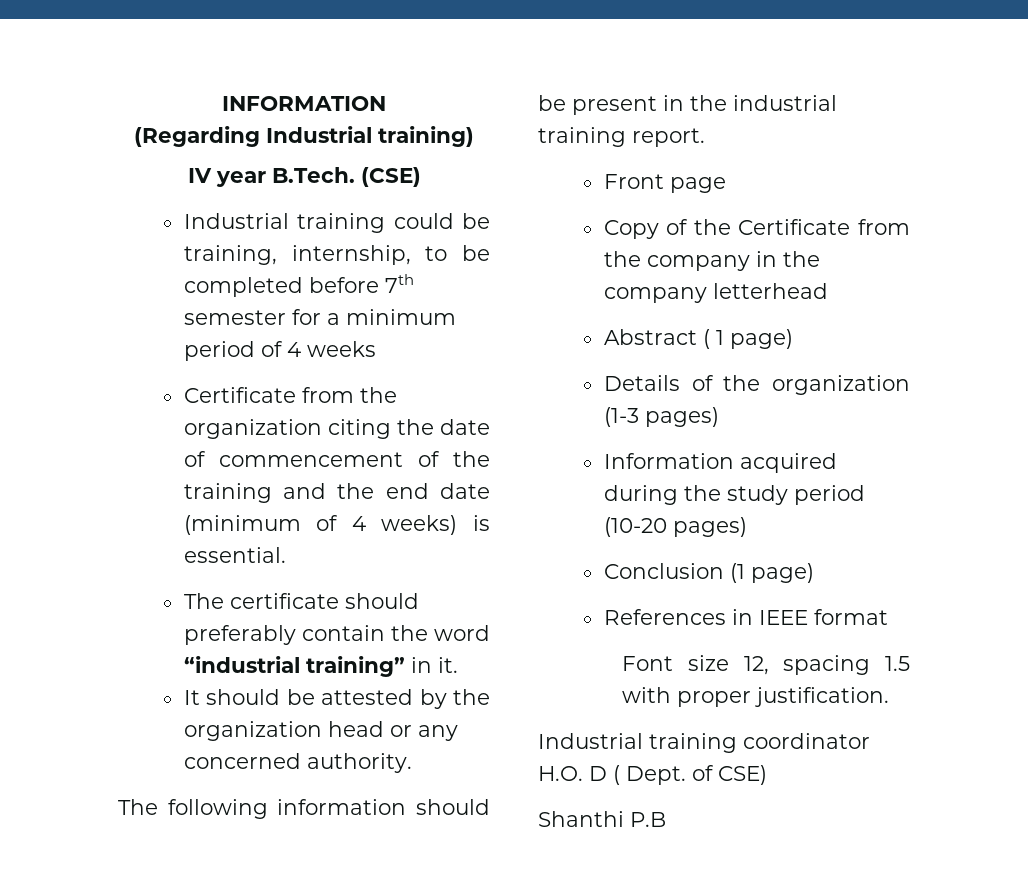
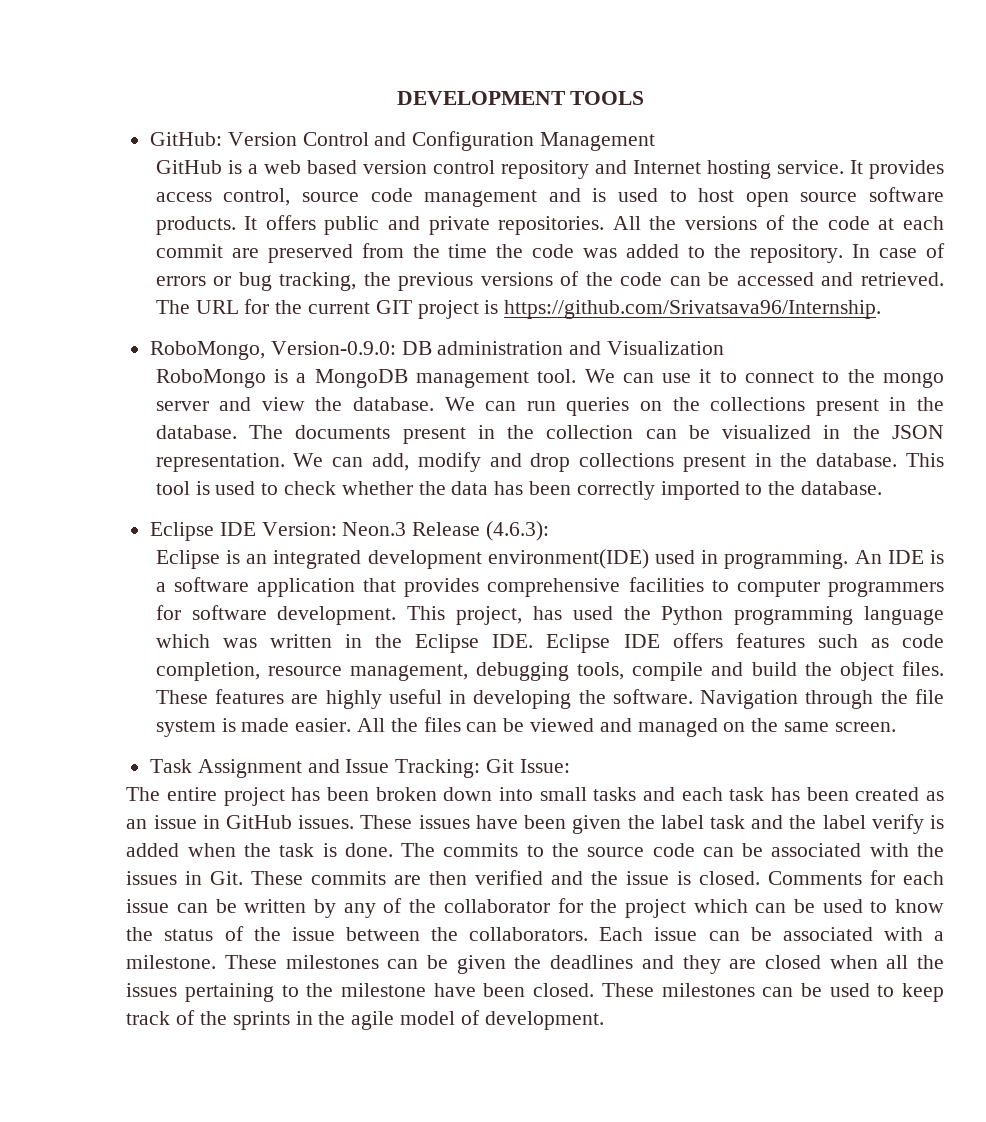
[222,96,386,111] [134,126,474,147] [187,167,421,187] [183,213,490,233] [183,245,490,265] [183,274,414,297] [183,309,456,325] [183,341,376,361] [183,387,397,403] [183,419,490,439] [183,451,490,467] [183,483,490,503] [183,515,490,535] [183,547,286,563] [183,593,419,609] [183,625,490,645] [183,656,458,677] [183,689,490,709] [183,721,458,741] [183,753,412,773] [118,799,490,819] [538,95,837,115] [538,127,705,147] [603,174,726,193] [603,219,910,239] [603,251,820,271] [603,283,828,303] [603,329,793,349] [603,375,910,395] [603,407,719,427] [603,453,837,473] [603,485,865,505] [603,517,747,537] [603,563,814,583] [603,609,888,625] [622,655,910,675] [622,687,890,707] [538,733,870,753] [538,765,767,785] [538,811,666,827] INFORMATION // (Regarding Industrial training) // IV year B.Tech. (CSE) // Industrial training could be training, internship, to be completed before 7th semester for a minimum period of 4 weeks // Certificate from the organization citing the date of commencement of the training and the end date (minimum of 4 weeks) is essential. // The certificate should preferably contain the word “industrial training” in it. // It should be attested by the organization head or any concerned authority. // The following information should be present in the industrial training report. // Front page // Copy of the Certificate from the company in the company letterhead // Abstract ( 1 page) // Details of the organization (1-3 pages) // Information acquired during the study period (10-20 pages) // Conclusion (1 page) // References in IEEE format // Font size 12, spacing 1.5 with proper justification. // Industrial training coordinator H.O. D ( Dept. of CSE) // Shanthi P.B -> [396,91,645,105] [150,131,656,151] [155,160,944,179] [155,187,945,207] [155,215,944,235] [155,243,945,263] [155,271,945,291] [155,299,882,319] [150,341,725,360] [155,369,944,388] [155,397,944,416] [155,425,944,444] [155,452,944,472] [155,481,882,500] [150,521,550,541] [155,549,944,569] [155,577,945,597] [155,605,944,625] [155,633,945,653] [155,661,945,681] [155,689,944,709] [155,717,896,737] [150,759,570,778] [126,787,944,806] [126,814,945,834] [126,843,944,857] [126,870,944,885] [126,898,945,918] [126,926,944,941] [126,955,944,974] [126,983,944,1002] [126,1010,604,1030] DEVELOPMENT TOOLS // GitHub: Version Control and Configuration Management // GitHub is a web based version control repository and Internet hosting service. It provides access control, source code management and is used to host open source software products. It offers public and private repositories. All the versions of the code at each commit are preserved from the time the code was added to the repository. In case of errors or bug tracking, the previous versions of the code can be accessed and retrieved. The URL for the current GIT project is https://github.com/Srivatsava96/Internship. // RoboMongo, Version-0.9.0: DB administration and Visualization // RoboMongo is a MongoDB management tool. We can use it to connect to the mongo server and view the database. We can run queries on the collections present in the database. The documents present in the collection can be visualized in the JSON representation. We can add, modify and drop collections present in the database. This tool is used to check whether the data has been correctly imported to the database. // Eclipse IDE Version: Neon.3 Release (4.6.3): // Eclipse is an integrated development environment(IDE) used in programming. An IDE is a software application that provides comprehensive facilities to computer programmers for software development. This project, has used the Python programming language which was written in the Eclipse IDE. Eclipse IDE offers features such as code completion, resource management, debugging tools, compile and build the object files. These features are highly useful in developing the software. Navigation through the file system is made easier. All the files can be viewed and managed on the same screen. // Task Assignment and Issue Tracking: Git Issue: // The entire project has been broken down into small tasks and each task has been created as an issue in GitHub issues. These issues have been given the label task and the label verify is added when the task is done. The commits to the source code can be associated with the issues in Git. These commits are then verified and the issue is closed. Comments for each issue can be written by any of the collaborator for the project which can be used to know the status of the issue between the collaborators. Each issue can be associated with a milestone. These milestones can be given the deadlines and they are closed when all the issues pertaining to the milestone have been closed. These milestones can be used to keep track of the sprints in the agile model of development.

